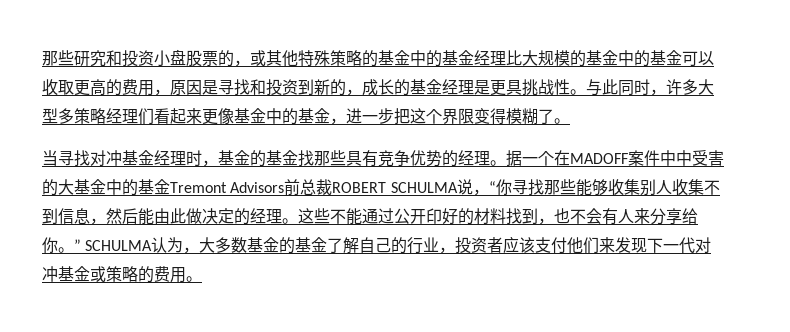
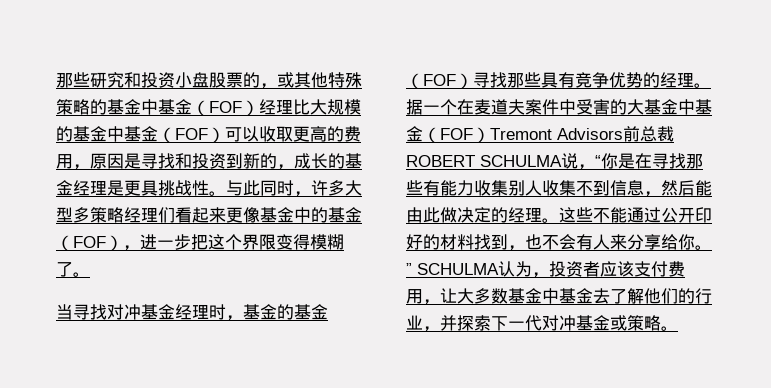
[426,50,474,67] 的基金 -> [158,99,259,116] 基金（FOF）
[634,50,682,67] 的基金 -> [124,126,225,143] 基金（FOF）
(330, 116) none -> [56,235,123,251] （FOF）
(298, 158) none -> [406,72,490,89] （FOF）寻
[570,150,676,166] MADOFF案件中 -> [474,99,559,115] 麦道夫案件
[122,179,170,196] 的基金 -> [695,99,712,115] [406,126,490,143] 基金（FOF）
[511,179,608,196] 寻找那些能够 -> [618,153,703,169] [406,180,474,196] 是在寻找那些有能力
[199,236,648,254] 大多数基金的基金了解自己的行业，投资者应该支付他们来发现 -> [549,261,685,277] [406,288,712,305] [406,315,491,332] 投资者应该支付费用，让大多数基金中基金去了解他们的行业，并探索
[138,266,186,283] 的费用 -> (661, 323) none

